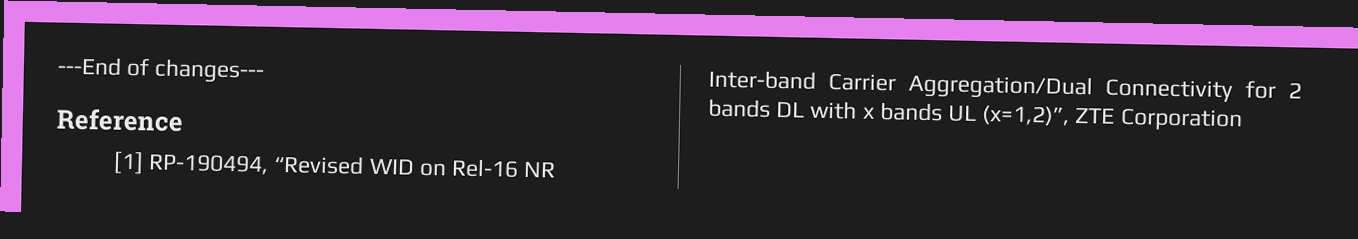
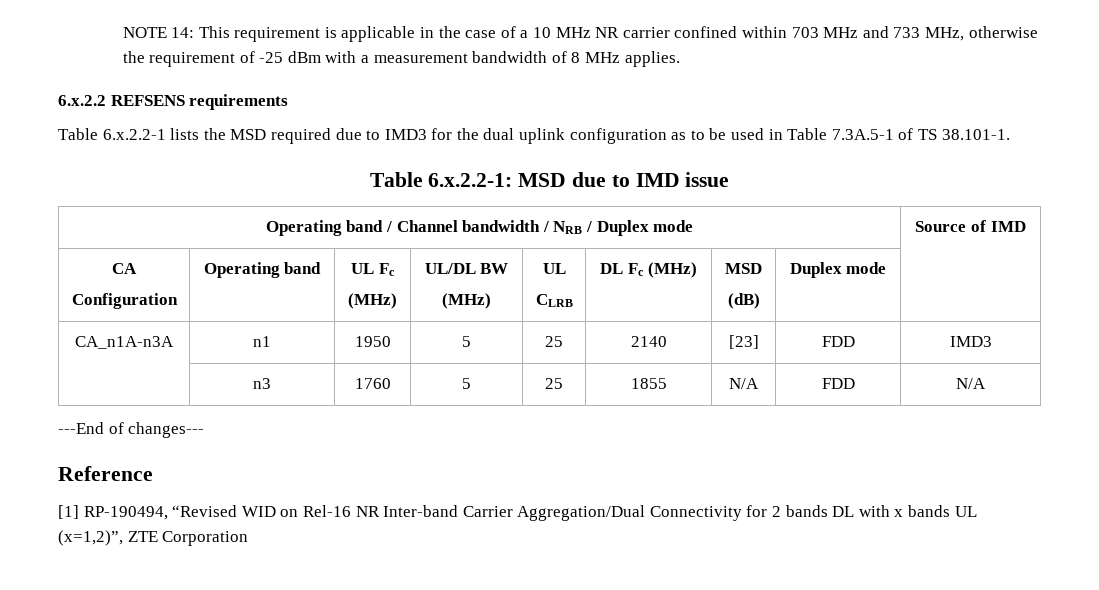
(57, 66) none -> [122,26,1038,42] [122,51,680,67] [58,94,289,110] [58,128,1010,144] [369,172,730,187] [265,220,694,236] [915,220,1026,232] [112,263,137,274] [71,293,178,309] [203,262,322,278] [351,263,395,276] [348,293,397,309] [424,263,509,274] [442,293,491,309] [542,263,566,274] [535,294,573,307] [600,262,697,278] [725,263,762,274] [727,293,760,309] [789,262,887,278] [75,336,174,349] [253,336,271,347] [354,336,391,347] [462,336,471,347] [545,336,563,347] [630,336,667,347] [728,335,759,349] [821,336,855,347] [949,336,992,347] [253,378,271,389] [354,378,391,389] [462,378,471,389] [545,378,563,389] [630,378,667,389] [729,378,759,389] [821,378,855,389] [956,378,986,389] NOTE 14: This requirement is applicable in the case of a 10 MHz NR carrier confined within 703 MHz and 733 MHz, otherwise the requirement of -25 dBm with a measurement bandwidth of 8 MHz applies. // 6.x.2.2 REFSENS requirements // Table 6.x.2.2-1 lists the MSD required due to IMD3 for the dual uplink configuration as to be used in Table 7.3A.5-1 of TS 38.101-1. // Table 6.x.2.2-1: MSD due to IMD issue // Operating band / Channel bandwidth / NRB / Duplex mode | Source of IMD // CA // Configuration | Operating band | UL Fc // (MHz) | UL/DL BW // (MHz) | UL // CLRB | DL Fc (MHz) | MSD // (dB) | Duplex mode | // CA_n1A-n3A | n1 | 1950 | 5 | 25 | 2140 | [23] | FDD | IMD3 // | n3 | 1760 | 5 | 25 | 1855 | N/A | FDD | N/A //

